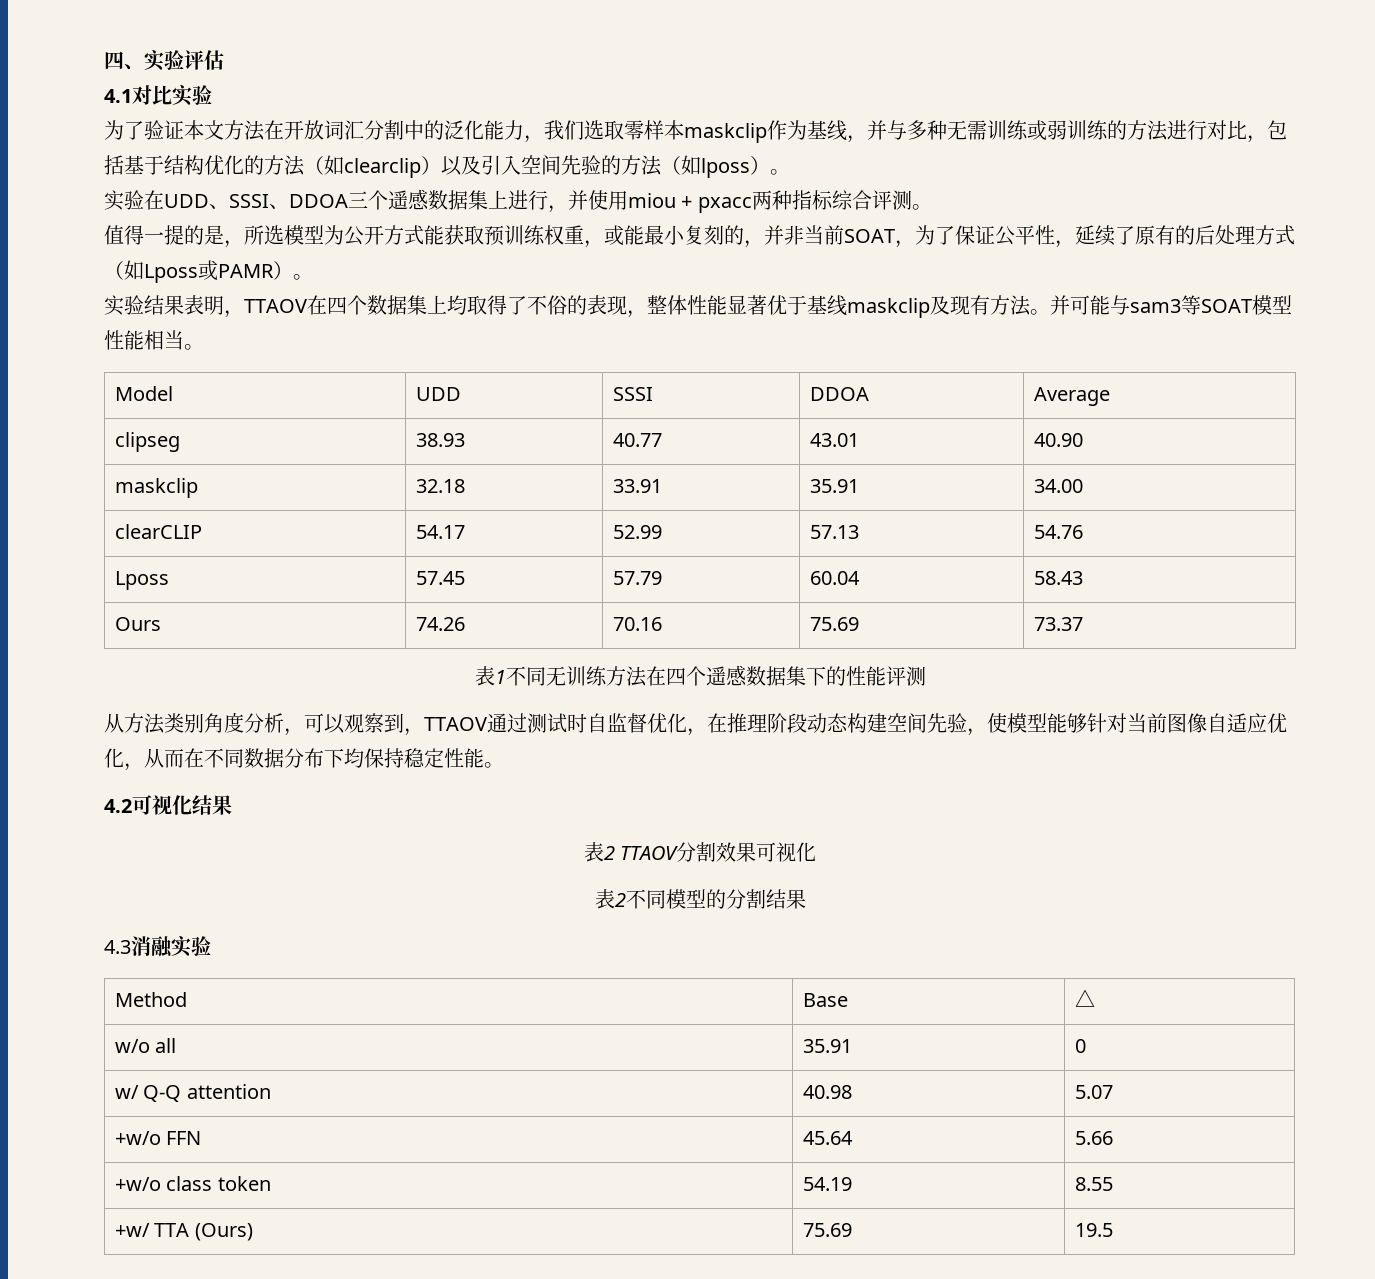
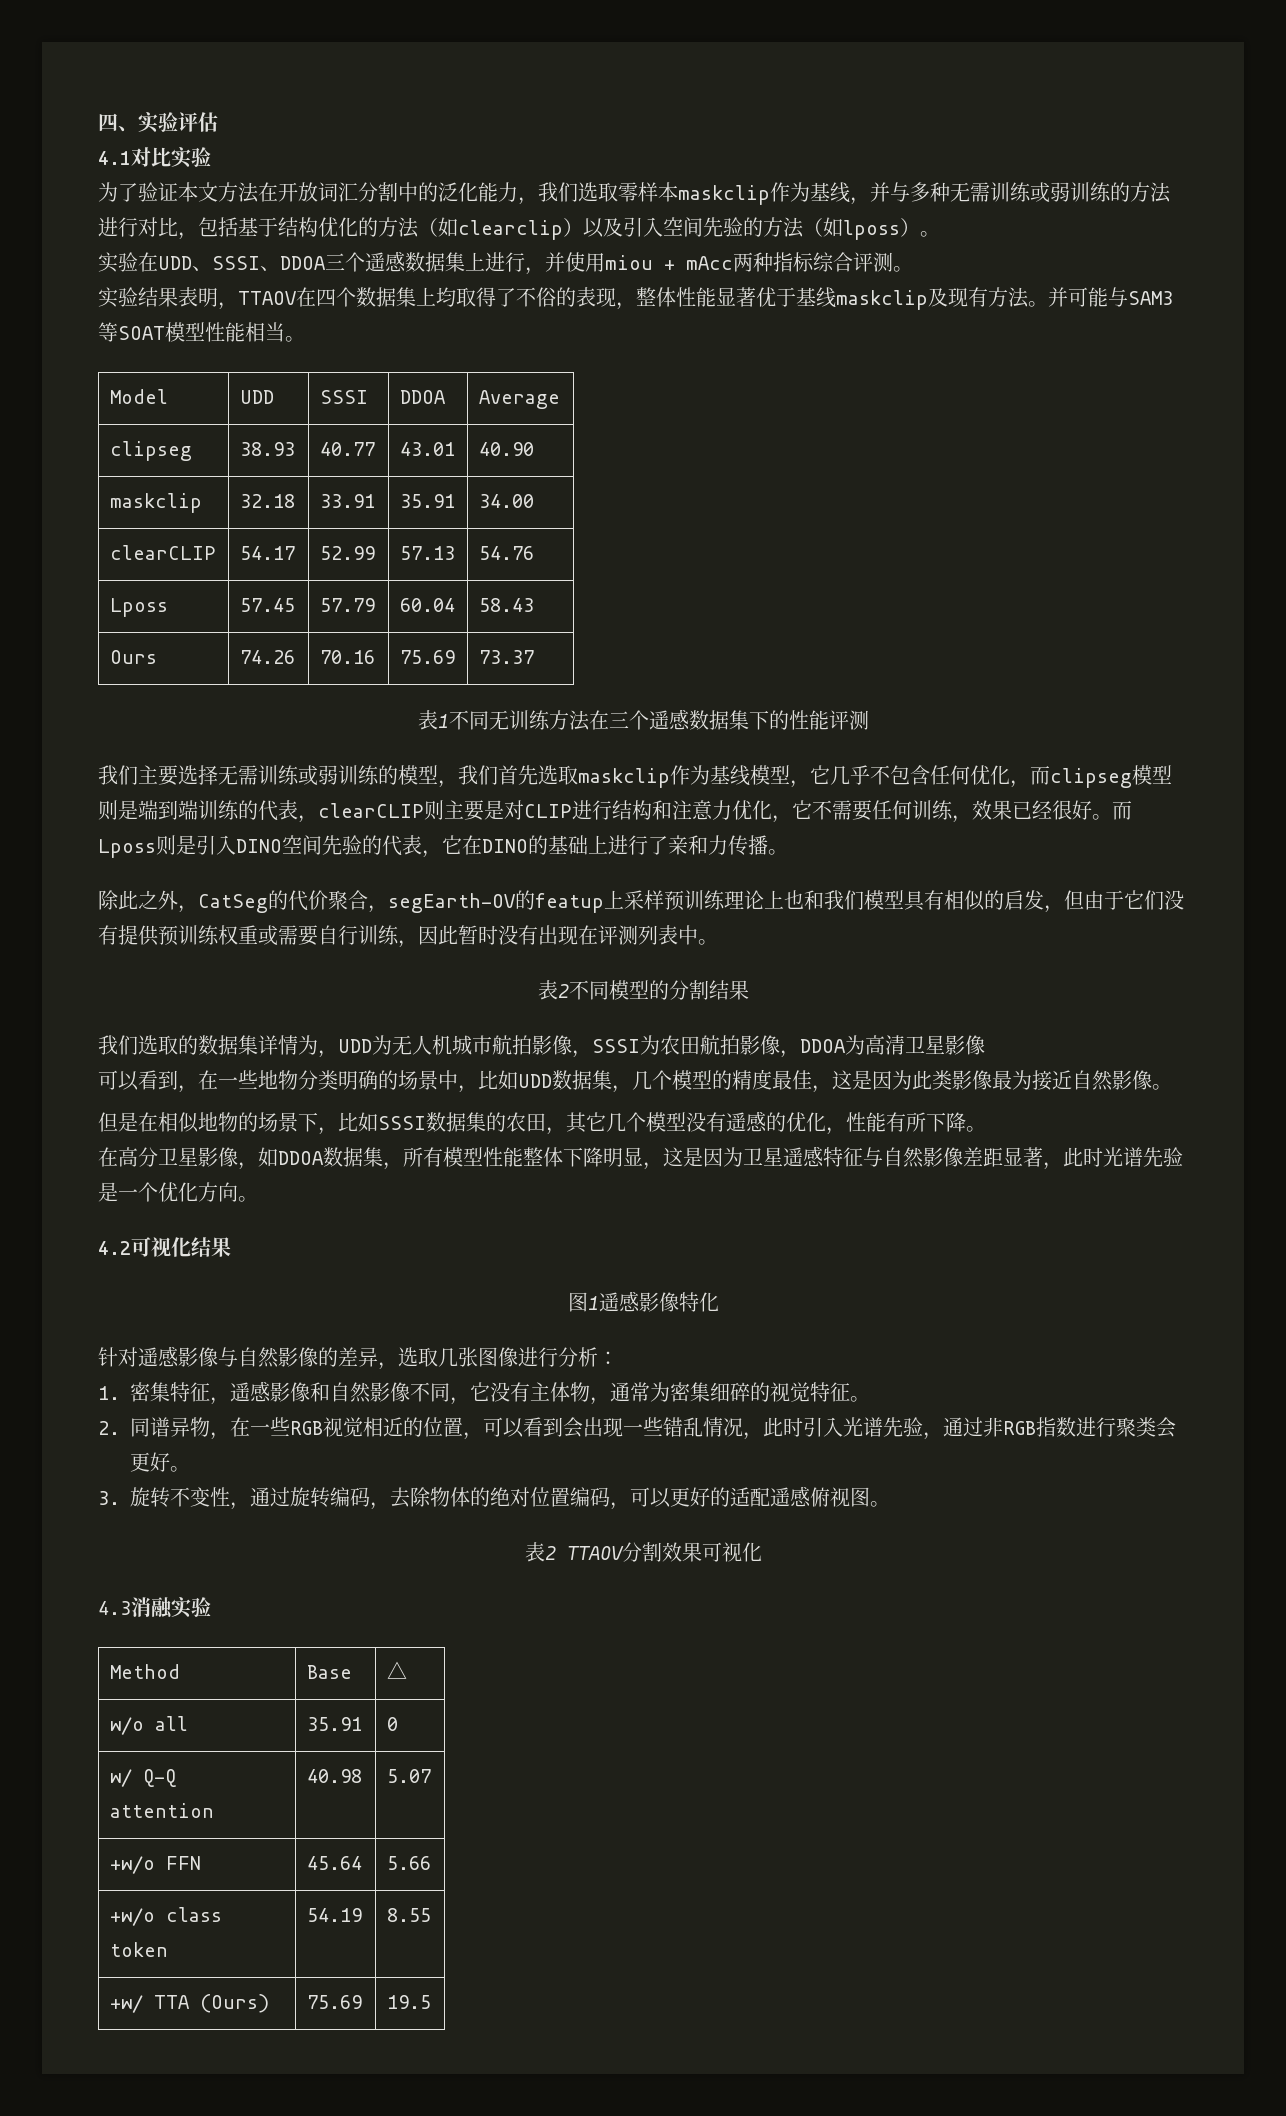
[697,197,752,213] pxacc -> [686,256,733,270] mAcc
[104,225,1295,248] [104,260,313,283] // 值得一提的是，所选模型为公开方式能获取预训练权重，或能最小复刻的，并非当前SOAT，为了保证公平性，延续了原有的后处理方式（如Lposs或PAMR）。 -> (913, 269) none
[1130,299,1181,313] sam3 -> [1128,291,1173,305] SAM3
[665,668,686,685] 四 -> [608,711,629,728] 三
[104,712,1287,736] [104,748,504,771] [104,795,232,815] [583,842,817,862] 从方法类别角度分析，可以观察到，TTAOV通过测试时自监督优化，在推理阶段动态构建空间先验，使模型能够针对当前图像自适应优化，从而在不同数据分布下均保持稳定性能。 // 4.2可视化结果 // 表2 TTAOV分割效果可视化 -> [98,765,1172,788] [98,800,1132,823] [98,835,788,858] [98,890,1184,913] [98,925,718,948] 我们主要选择无需训练或弱训练的模型，我们首先选取maskclip作为基线模型，它几乎不包含任何优化，而clipseg模型则是端到端训练的代表，clearCLIP则主要是对CLIP进行结构和注意力优化，它不需要任何训练，效果已经很好。而Lposs则是引入DINO空间先验的代表，它在DINO的基础上进行了亲和力传播。 // 除此之外，CatSeg的代价聚合，segEarth-OV的featup上采样预训练理论上也和我们模型具有相似的启发，但由于它们没有提供预训练权重或需要自行训练，因此暂时没有出现在评测列表中。
(806, 899) none -> [98,1035,985,1058] [98,1069,1172,1093] [98,1111,986,1135] [98,1146,1183,1170] [98,1182,258,1202] [98,1237,231,1257] [567,1291,719,1312] [98,1346,618,1370] [98,1381,870,1405] [98,1417,1176,1440] [130,1452,190,1472] [98,1486,890,1510] [524,1542,762,1562] // 我们选取的数据集详情为，UDD为无人机城市航拍影像，SSSI为农田航拍影像，DDOA为高清卫星影像 // 可以看到，在一些地物分类明确的场景中，比如UDD数据集，几个模型的精度最佳，这是因为此类影像最为接近自然影像。 // 但是在相似地物的场景下，比如SSSI数据集的农田，其它几个模型没有遥感的优化，性能有所下降。 // 在高分卫星影像，如DDOA数据集，所有模型性能整体下降明显，这是因为卫星遥感特征与自然影像差距显著，此时光谱先验是一个优化方向。 // 4.2可视化结果 // 图1遥感影像特化 // 针对遥感影像与自然影像的差异，选取几张图像进行分析： // 1.密集特征，遥感影像和自然影像不同，它没有主体物，通常为密集细碎的视觉特征。 // 2.同谱异物，在一些RGB视觉相近的位置，可以看到会出现一些错乱情况，此时引入光谱先验，通过非RGB指数进行聚类会更好。 // 3.旋转不变性，通过旋转编码，去除物体的绝对位置编码，可以更好的适配遥感俯视图。 // 表2 TTAOV分割效果可视化

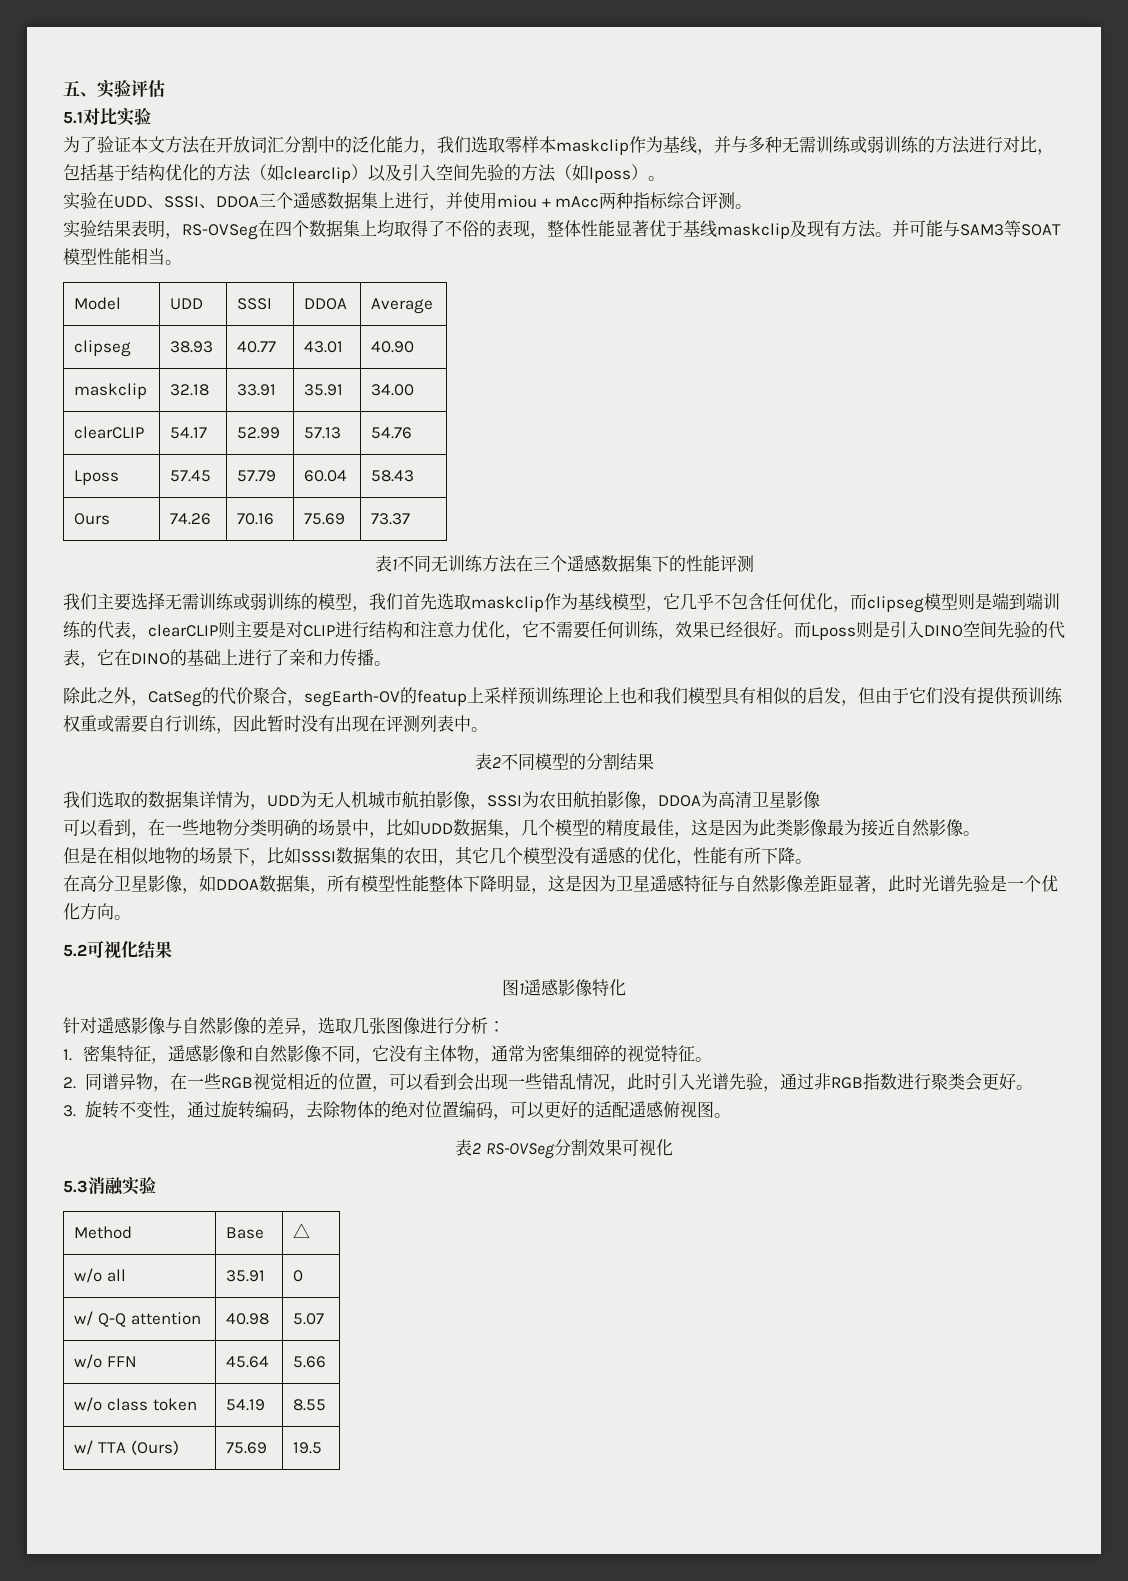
[98,113,118,132] 四 -> [63,80,80,96] 五
[98,151,131,165] 4.1 -> [63,111,83,124] 5.1
[238,291,296,305] TTAOV -> [182,224,258,240] RS-OVSeg
[98,1241,131,1255] 4.2 -> [63,944,87,957] 5.2
[566,1546,624,1560] TTAOV -> [485,1143,555,1159] RS-OVSeg
[98,1601,131,1615] 4.3 -> [63,1180,88,1193] 5.3
[109,1856,155,1874] +w/o -> [74,1354,103,1369] w/o
[109,1908,155,1926] +w/o -> [74,1397,103,1412] w/o
[109,1995,143,2013] +w/ -> [74,1440,94,1455] w/

